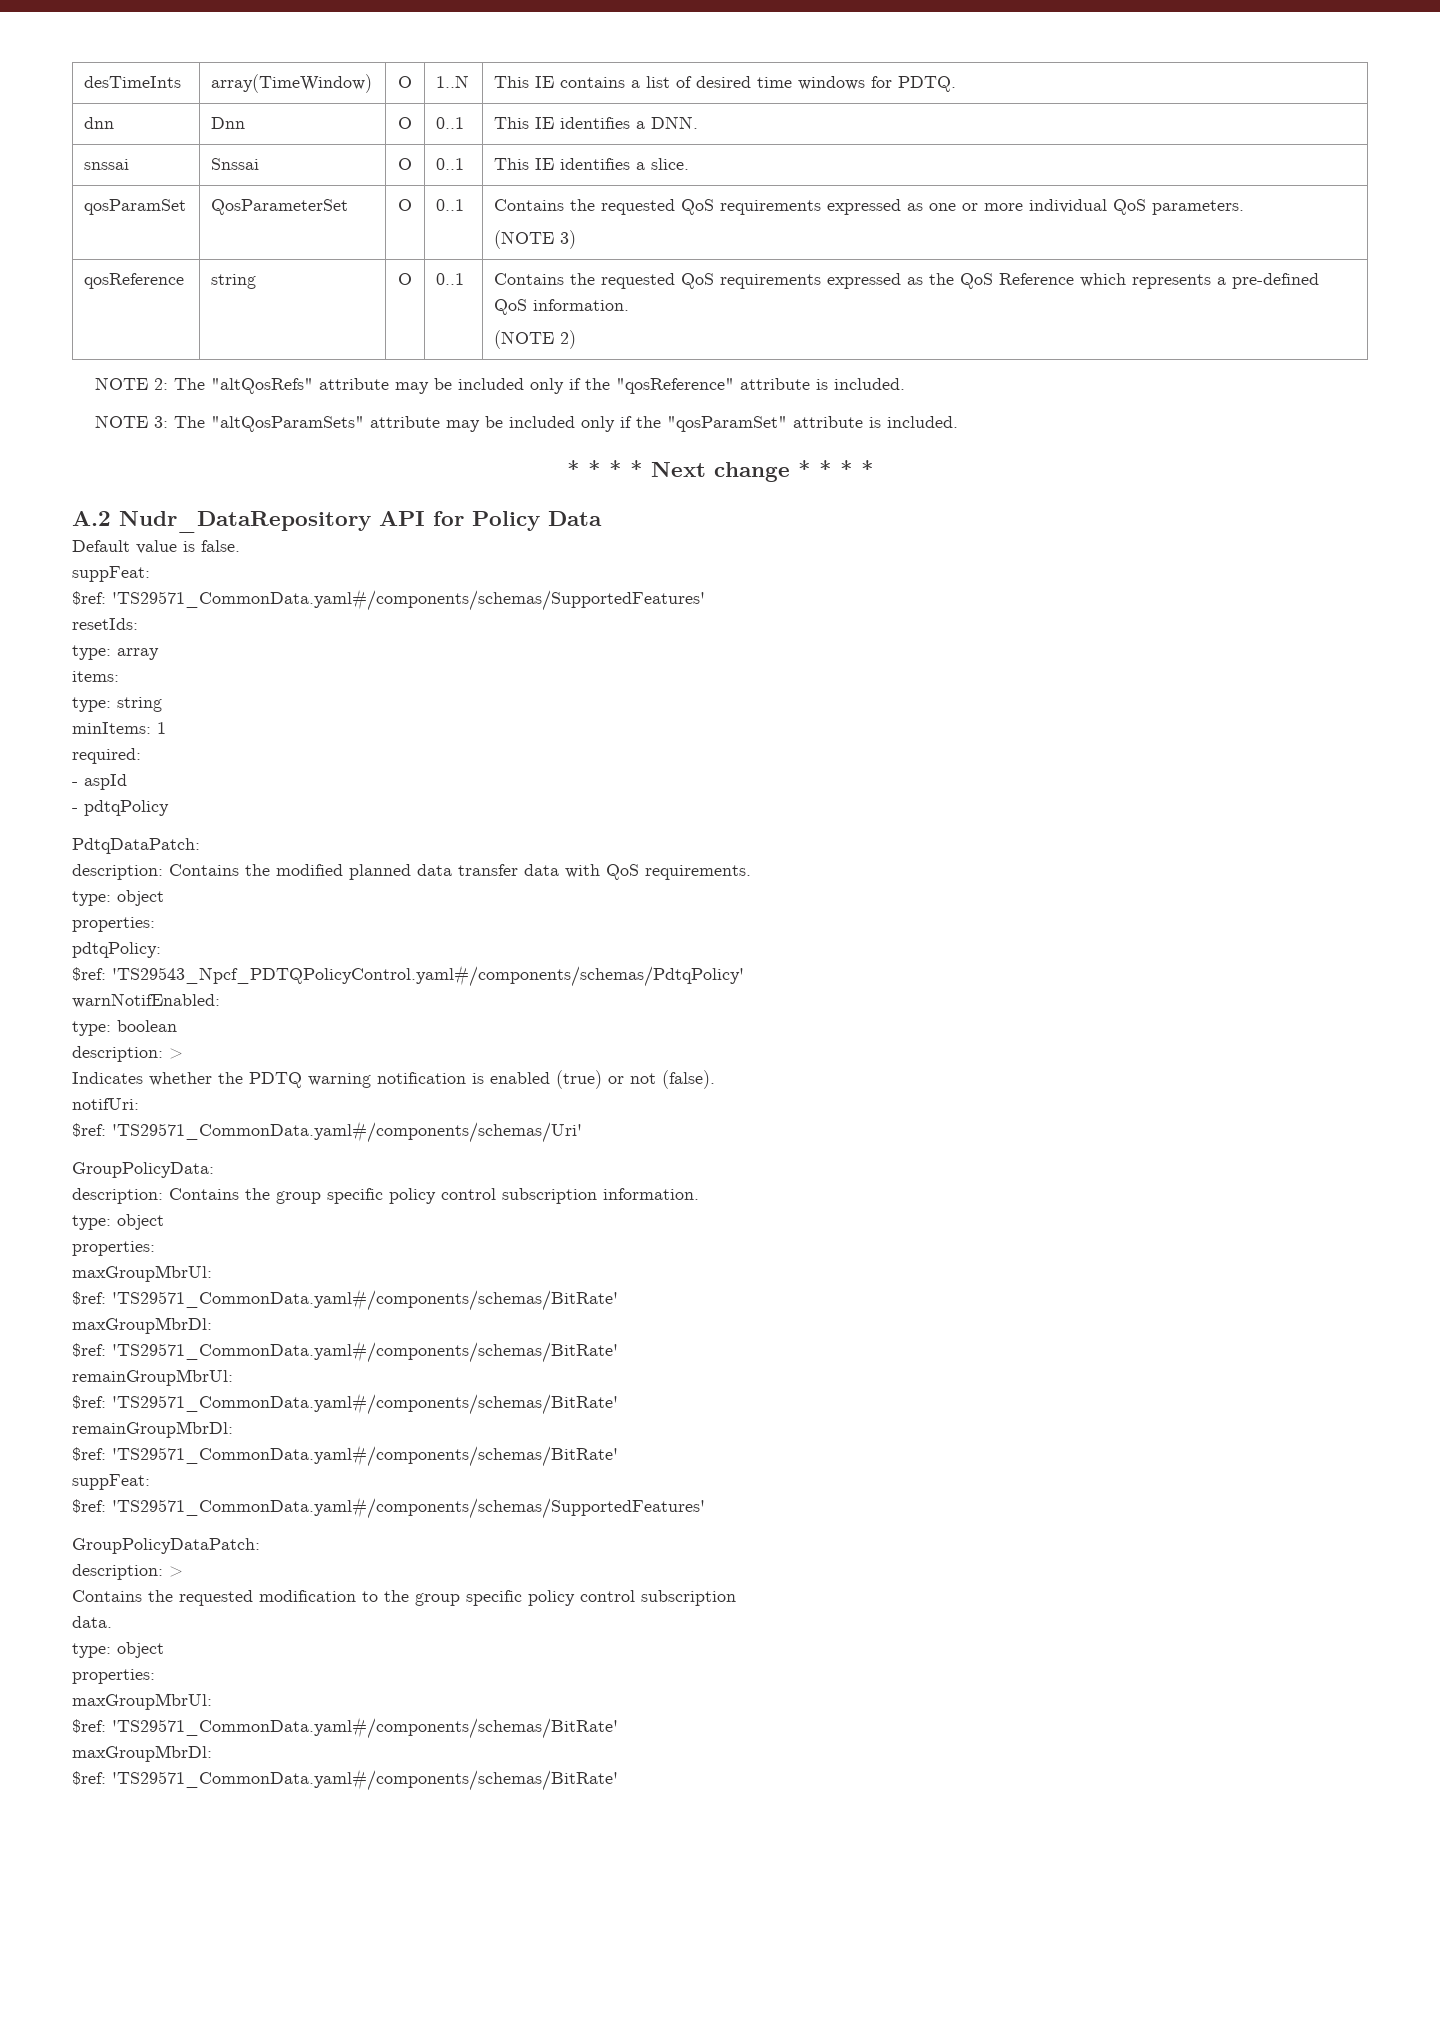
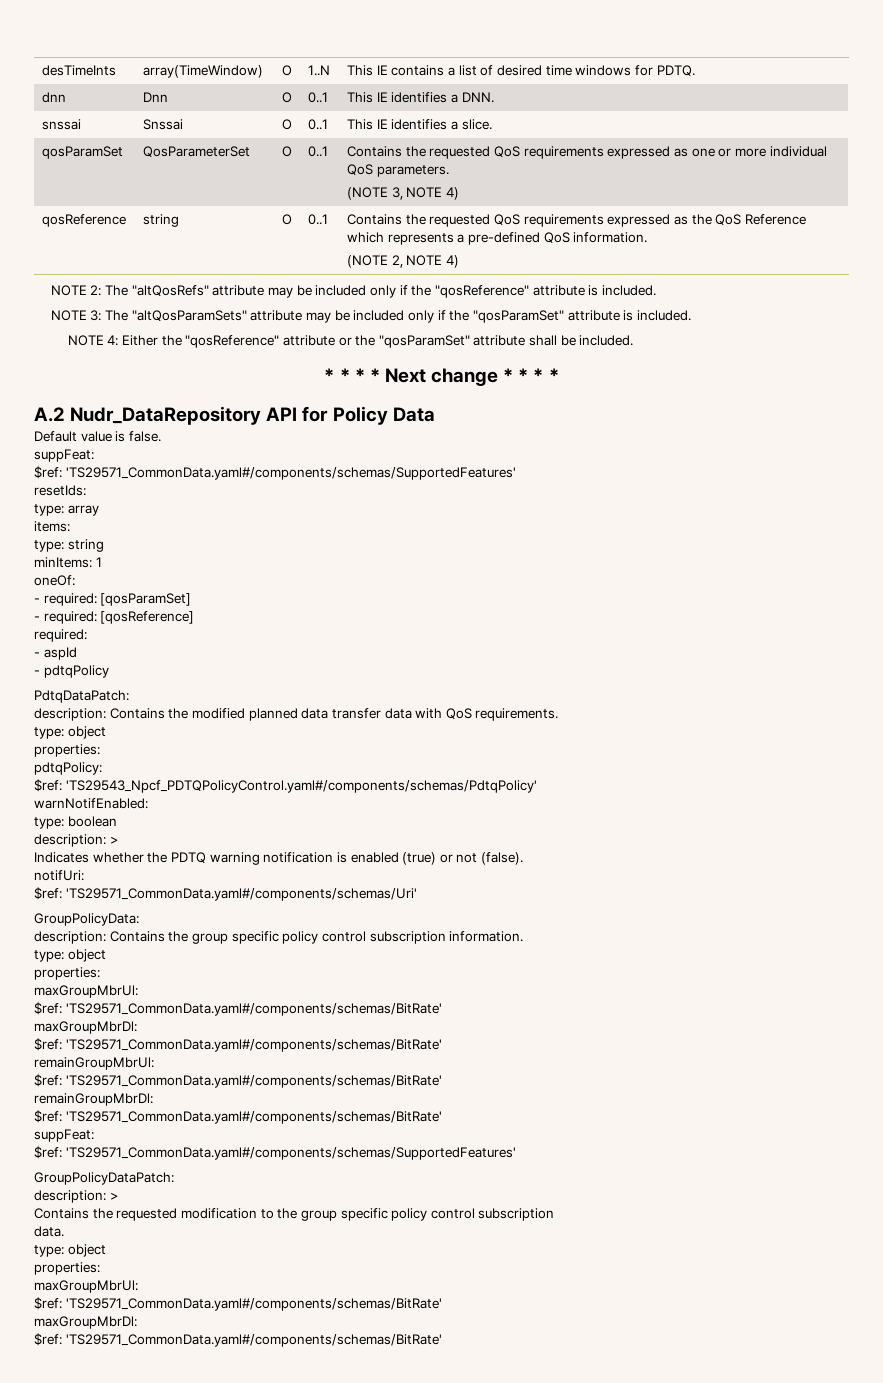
[560,230,577,249] 3) -> [391,187,460,200] 3, NOTE 4)
[560,330,577,349] 2) -> [391,255,460,268] 2, NOTE 4)
(958, 422) none -> [67,335,634,348] // NOTE 4: Either the "qosReference" attribute or the "qosParamSet" attribute shall be included.
(166, 728) none -> [34,575,75,586] [34,593,192,606] [34,611,195,624] // oneOf: // - required: [qosParamSet] // - required: [qosReference]

